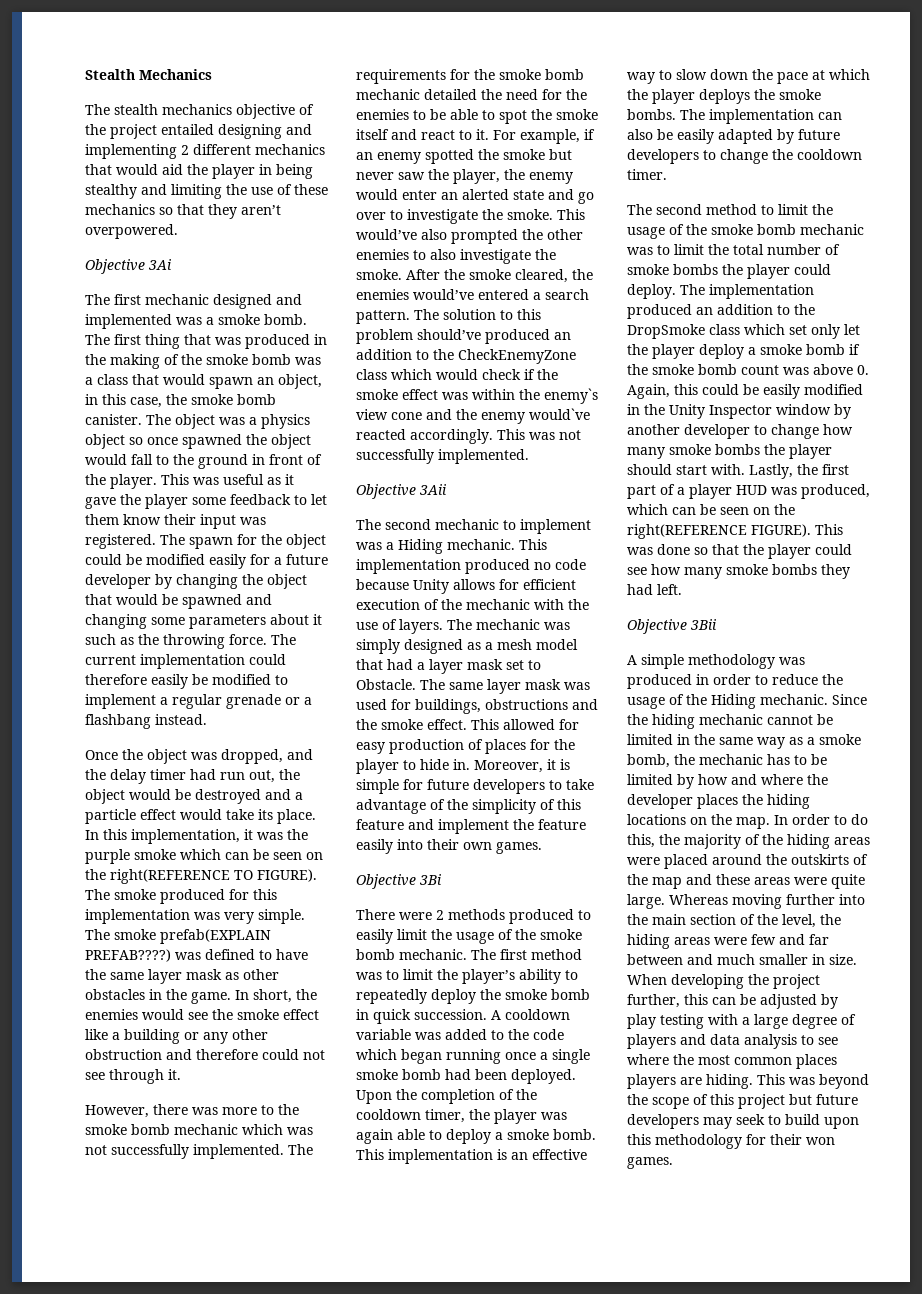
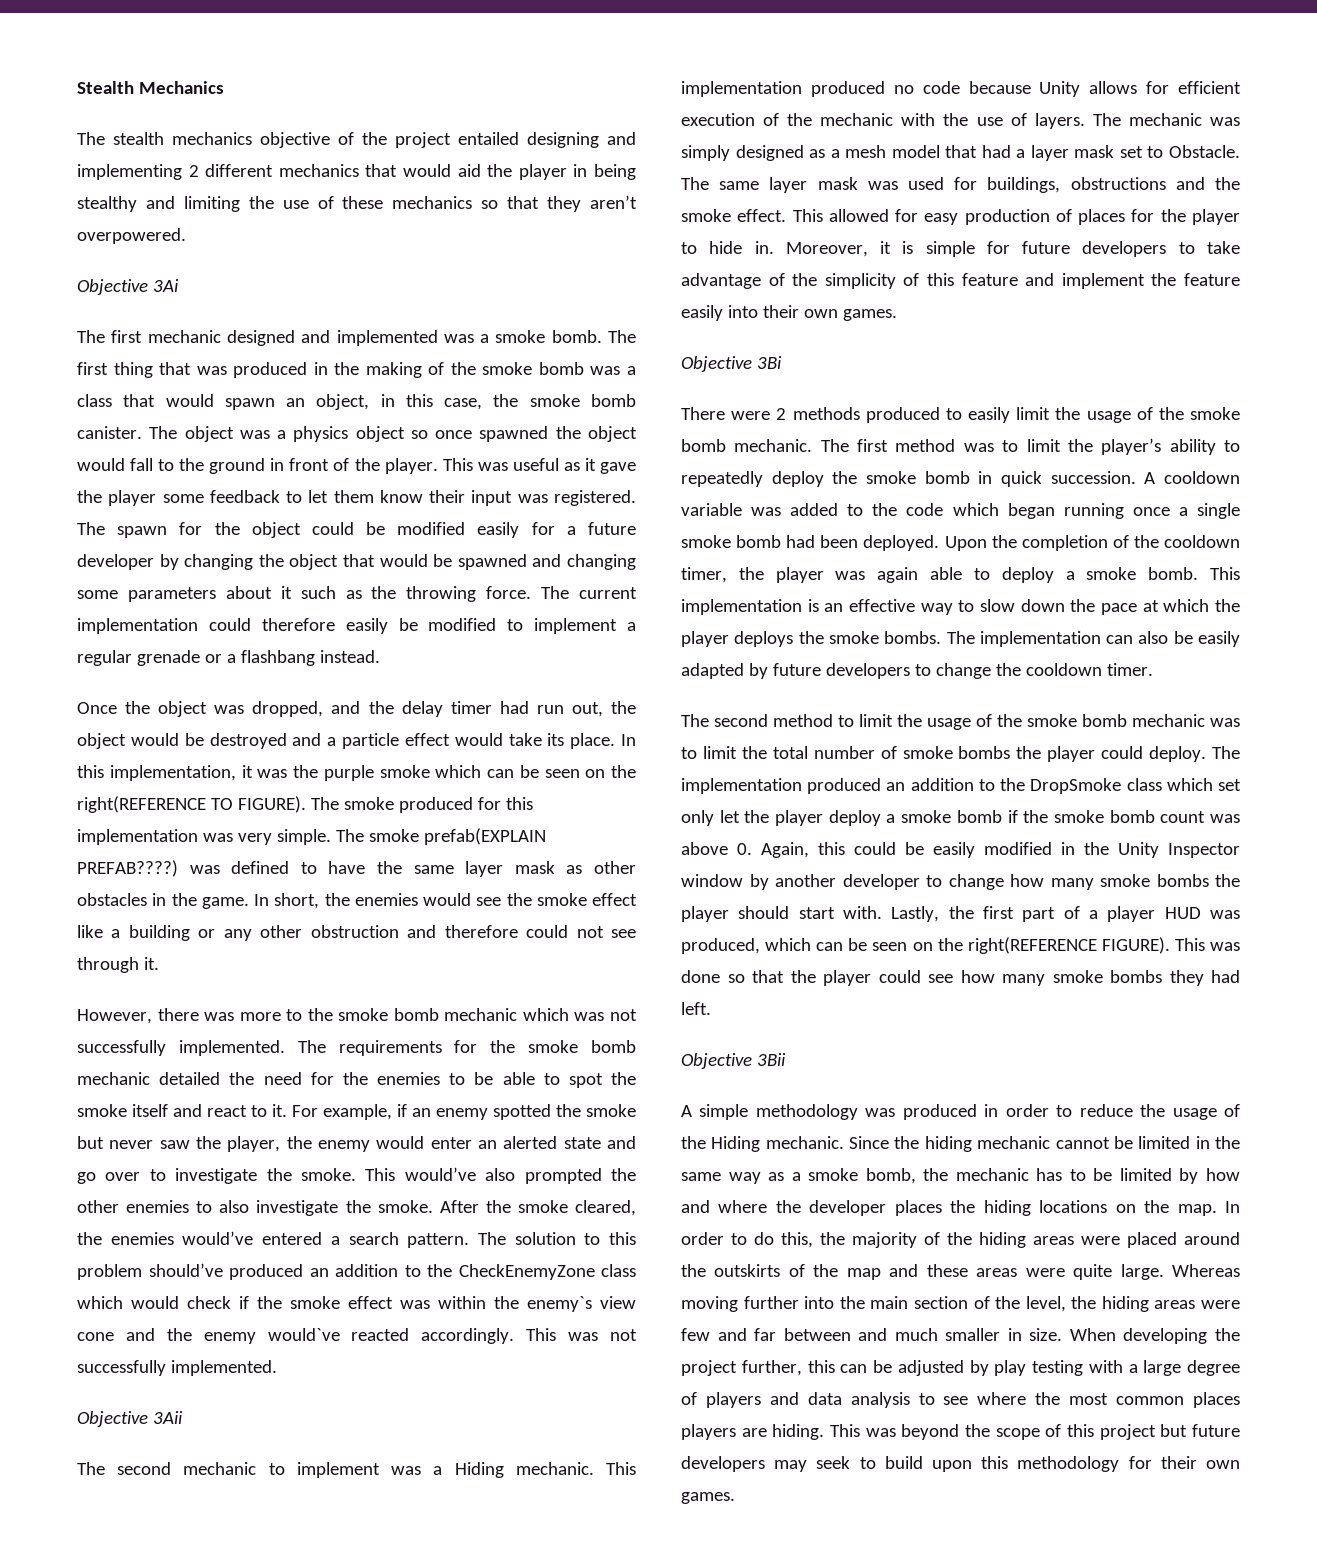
[806,1137,835,1145] won -> [1206,1460,1240,1469] own

